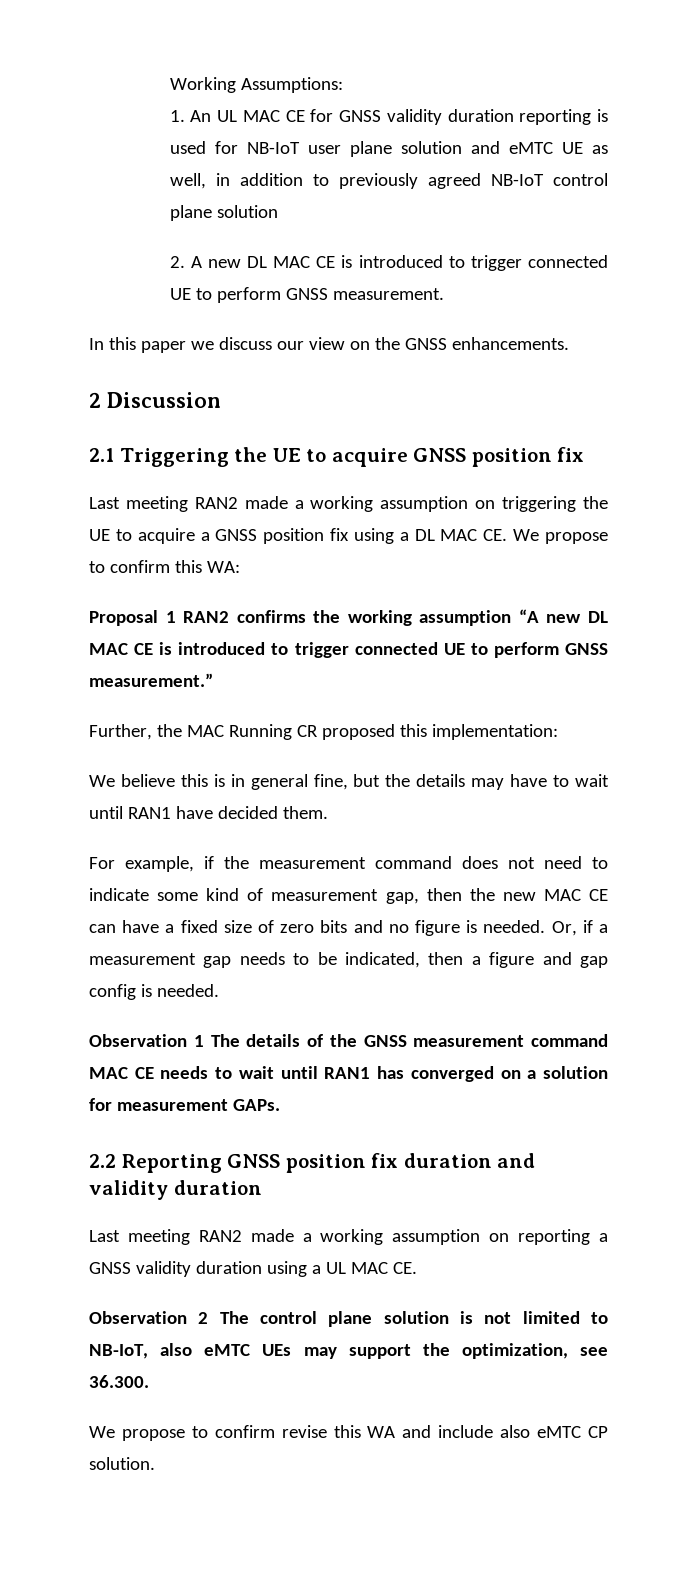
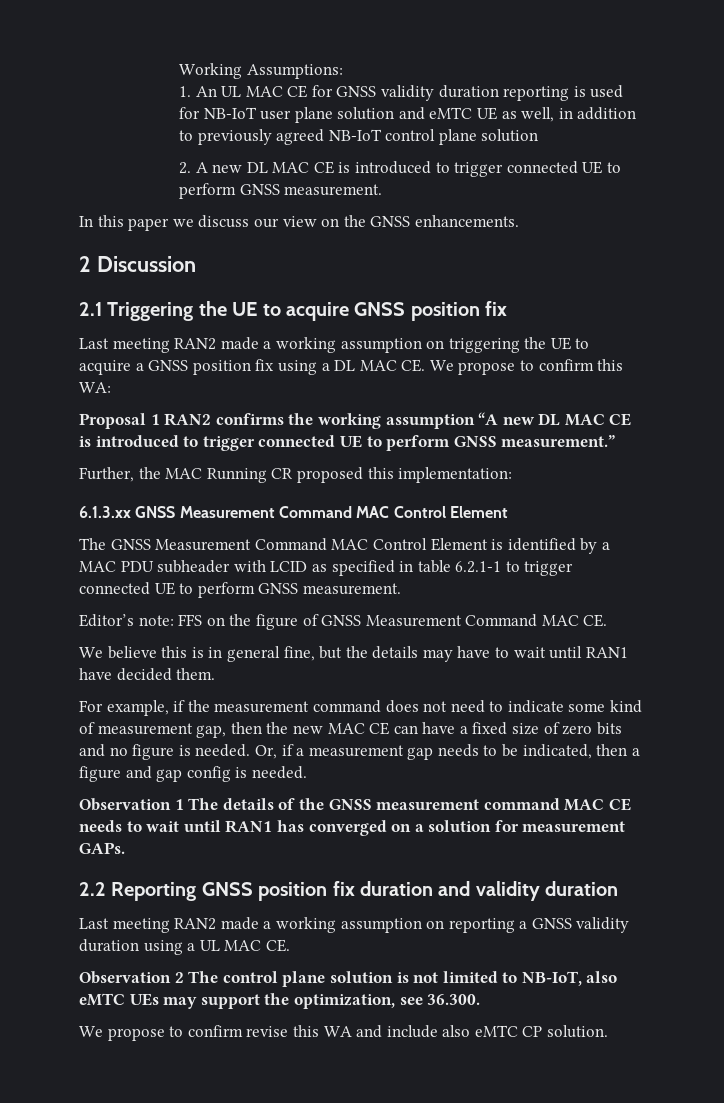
(558, 732) none -> [79,506,508,518] [79,538,610,554] [79,560,574,576] [79,582,401,598] [79,614,608,630] // 6.1.3.xx GNSS Measurement Command MAC Control Element // The GNSS Measurement Command MAC Control Element is identified by a MAC PDU subheader with LCID as specified in table 6.2.1-1 to trigger connected UE to perform GNSS measurement. // Editor’s note: FFS on the figure of GNSS Measurement Command MAC CE.

